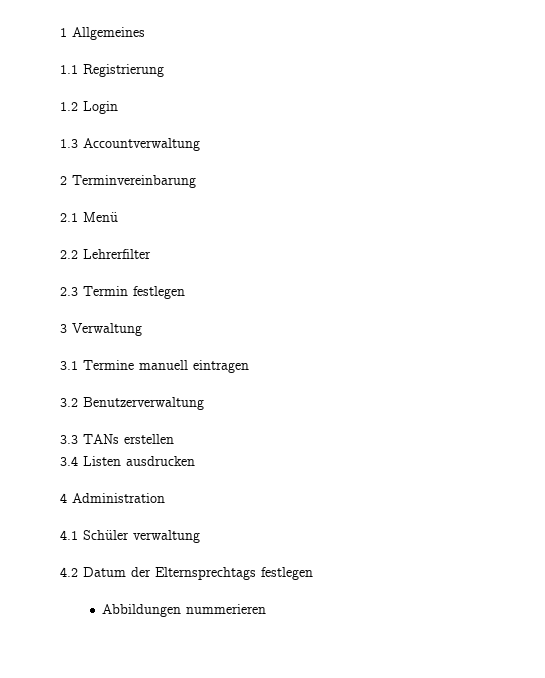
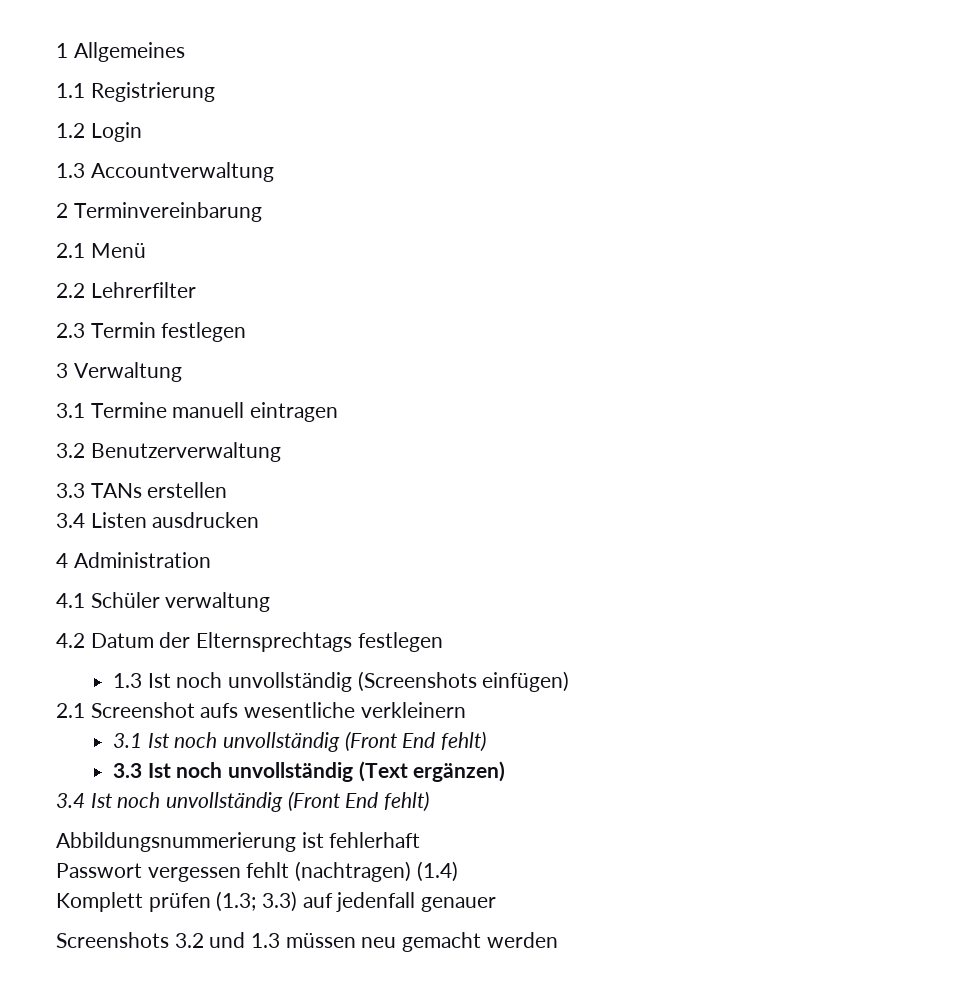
[102,604,267,617] Abbildungen nummerieren -> [113,671,570,692] [56,702,466,718] [113,731,487,752] [113,761,506,782] [56,791,430,812] [56,832,421,852] [56,861,458,882] [56,891,497,912] [56,932,558,952] 1.3 Ist noch unvollständig (Screenshots einfügen) // 2.1 Screenshot aufs wesentliche verkleinern // 3.1 Ist noch unvollständig (Front End fehlt) // 3.3 Ist noch unvollständig (Text ergänzen) // 3.4 Ist noch unvollständig (Front End fehlt) // Abbildungsnummerierung ist fehlerhaft // Passwort vergessen fehlt (nachtragen) (1.4) // Komplett prüfen (1.3; 3.3) auf jedenfall genauer // Screenshots 3.2 und 1.3 müssen neu gemacht werden

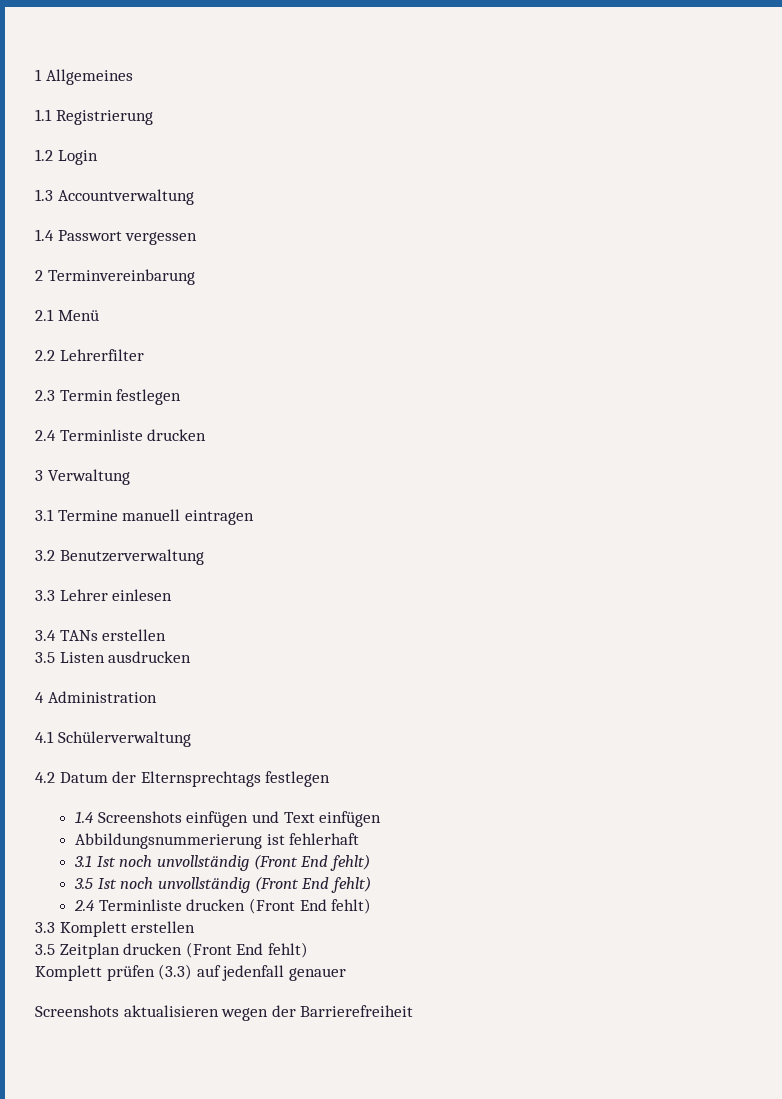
(274, 172) none -> [35,229,198,245] // 1.4 Passwort vergessen
(247, 332) none -> [35,429,207,441] // 2.4 Terminliste drucken
(85, 490) none -> [59,589,173,601] [35,630,56,641] Lehrer einlesen // 3.4
[56,513,85,528] 3.4 -> [35,652,55,663] 3.5
[90,592,271,612] Schüler verwaltung -> [57,731,191,747] Schülerverwaltung
[113,671,570,692] [56,702,466,718] 1.3 Ist noch unvollständig (Screenshots einfügen) // 2.1 Screenshot aufs wesentliche verkleinern -> [75,811,382,827] [75,833,360,849] 1.4 Screenshots einfügen und Text einfügen // Abbildungsnummerierung ist fehlerhaft
[113,761,506,782] [56,791,430,812] [56,832,421,852] [56,861,458,882] 3.3 Ist noch unvollständig (Text ergänzen) // 3.4 Ist noch unvollständig (Front End fehlt) // Abbildungsnummerierung ist fehlerhaft // Passwort vergessen fehlt (nachtragen) (1.4) -> [74,876,371,893] [74,898,372,914] [35,921,196,937] [35,942,308,959] 3.5 Ist noch unvollständig (Front End fehlt) // 2.4 Terminliste drucken (Front End fehlt) // 3.3 Komplett erstellen // 3.5 Zeitplan drucken (Front End fehlt)
[216,891,298,912] (1.3; 3.3) -> [158,964,193,980] (3.3)
[174,932,558,952] 3.2 und 1.3 müssen neu gemacht werden -> [123,1005,414,1021] aktualisieren wegen der Barrierefreiheit

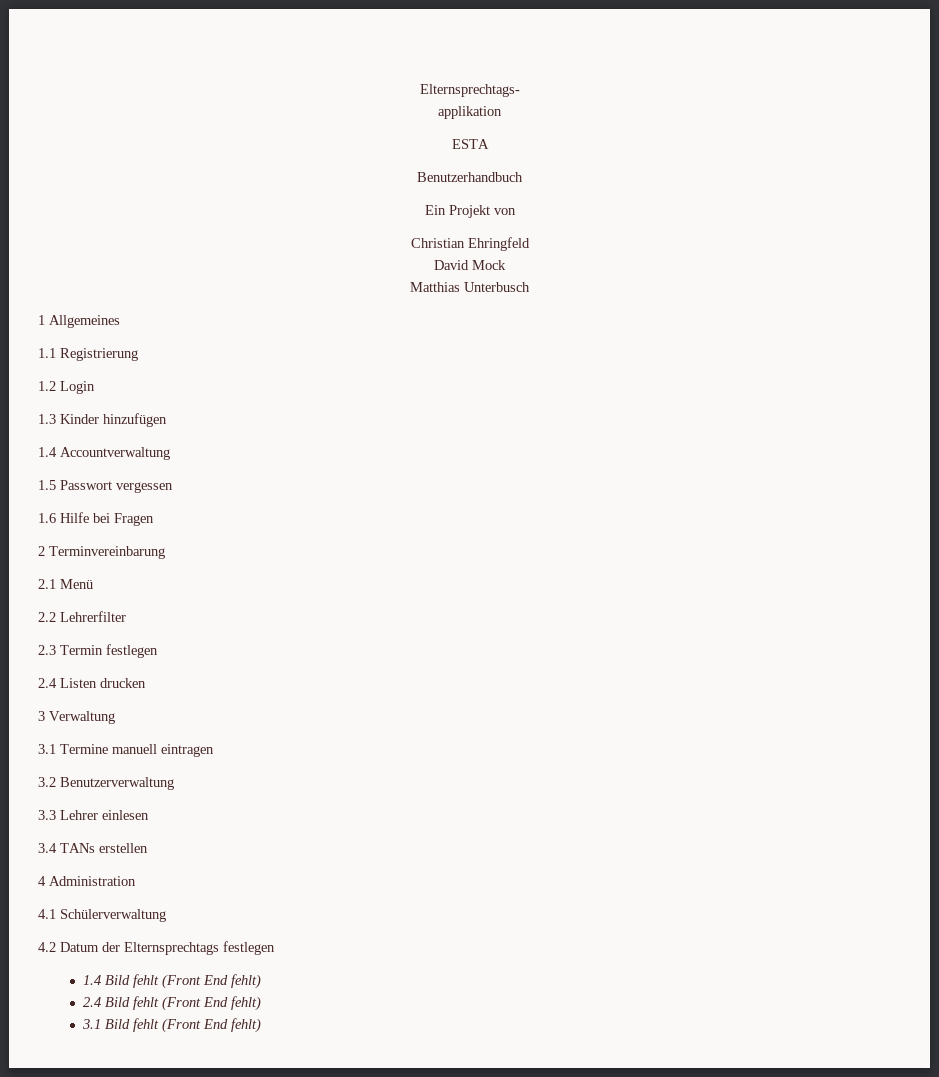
(35, 75) none -> [419,84,520,97] [438,106,502,119] [451,139,489,149] [417,172,523,182] [424,205,516,218] [410,237,530,251] [434,260,506,270] [410,282,530,292] Elternsprechtags- // applikation // ESTA // Benutzerhandbuch // Ein Projekt von // Christian Ehringfeld // David Mock // Matthias Unterbusch //
(53, 195) none -> [60,413,167,427] [38,447,57,457] Kinder hinzufügen // 1.4
[35,229,54,241] 1.4 -> [38,480,56,490] 1.5
(198, 238) none -> [38,512,154,526] // 1.6 Hilfe bei Fragen
[59,429,143,441] Terminliste -> [60,678,97,688] Listen
[35,651,192,663] // 3.5 Listen ausdrucken -> (148, 848) none
[97,811,382,827] [75,833,360,849] [74,854,370,871] [74,877,250,893] Screenshots einfügen und Text einfügen // Abbildungsnummerierung ist fehlerhaft // 3.1 Ist noch unvollständig (Front End fehlt) // 3.5 Ist noch unvollständig -> [104,974,159,988] Bild fehlt
[98,898,372,914] [35,921,196,937] [35,942,308,959] [35,964,346,981] [35,1005,414,1021] Terminliste drucken (Front End fehlt) // 3.3 Komplett erstellen // 3.5 Zeitplan drucken (Front End fehlt) // Komplett prüfen (3.3) auf jedenfall genauer // Screenshots aktualisieren wegen der Barrierefreiheit -> [104,996,261,1011] [81,1018,261,1033] Bild fehlt (Front End fehlt) // 3.1 Bild fehlt (Front End fehlt)

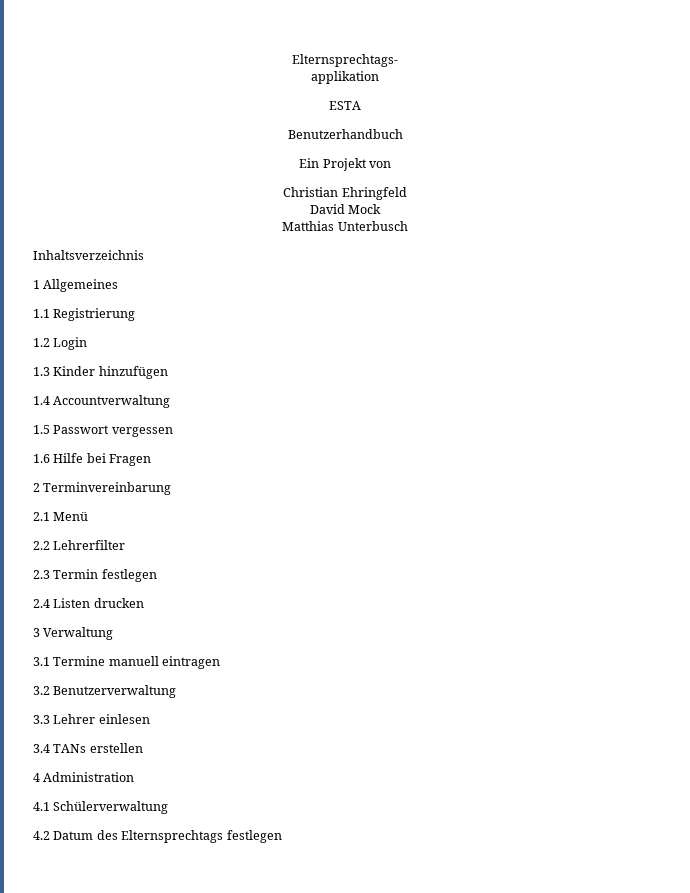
(530, 287) none -> [33,250,144,260] // Inhaltsverzeichnis
[102,942,120,952] der -> [96,830,118,840] des
[82,974,261,989] [82,996,261,1011] [81,1018,261,1033] // 1.4 Bild fehlt (Front End fehlt) // 2.4 Bild fehlt (Front End fehlt) // 3.1 Bild fehlt (Front End fehlt) -> (282, 836) none

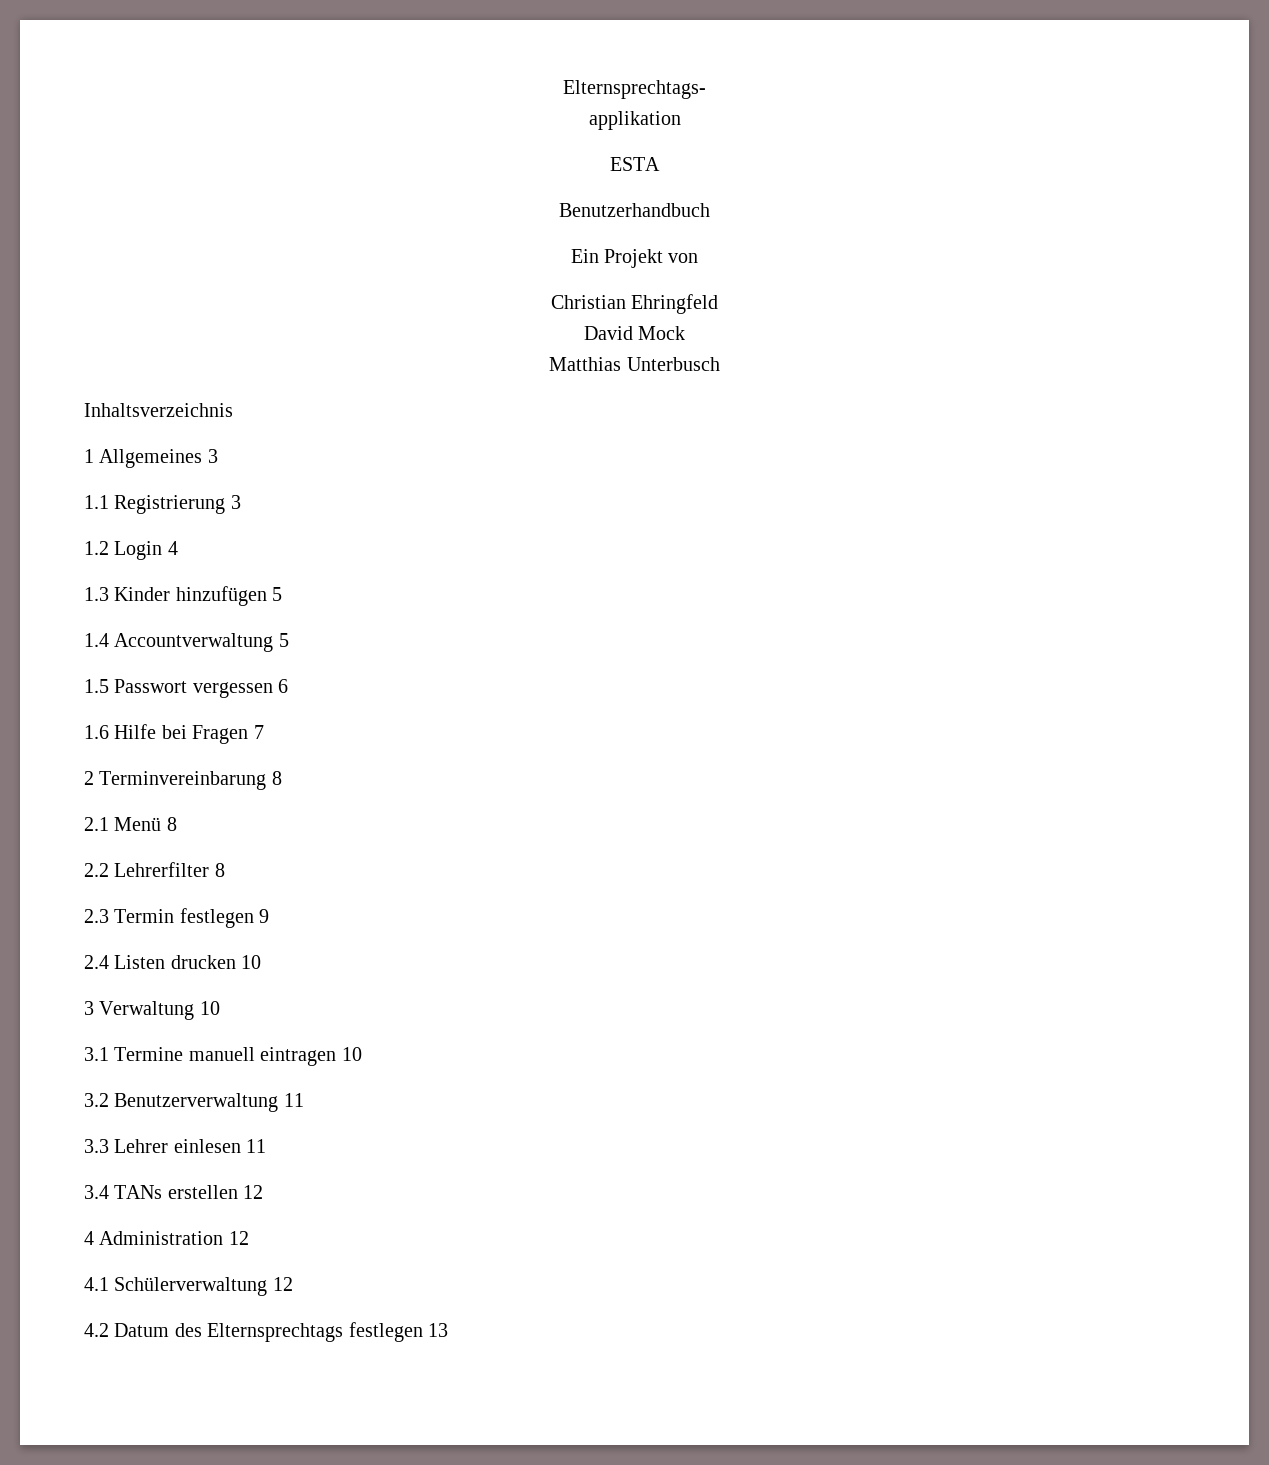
(119, 285) none -> [207,449,218,463] 3
(136, 314) none -> [230,495,241,509] 3
(88, 343) none -> [167,541,178,555] 4
(168, 372) none -> [272,587,283,601] 5
(171, 401) none -> [278,633,289,647] 5
(173, 432) none -> [278,679,289,693] 6
(152, 460) none -> [253,725,264,739] 7
(172, 488) none -> [271,771,282,785] 8
(89, 516) none -> [166,817,177,831] 8
(126, 545) none -> [214,863,225,877] 8
(157, 575) none -> [259,909,270,923] 9
(144, 603) none -> [241,955,262,969] 10
(114, 633) none -> [199,1001,220,1015] 10
(221, 662) none -> [341,1047,362,1061] 10
(177, 691) none -> [283,1093,304,1107] 11
(150, 719) none -> [246,1139,267,1153] 11
(143, 748) none -> [243,1185,264,1199] 12
(135, 777) none -> [228,1231,249,1245] 12
(169, 807) none -> [272,1277,293,1291] 12
(282, 836) none -> [428,1323,448,1337] 13

